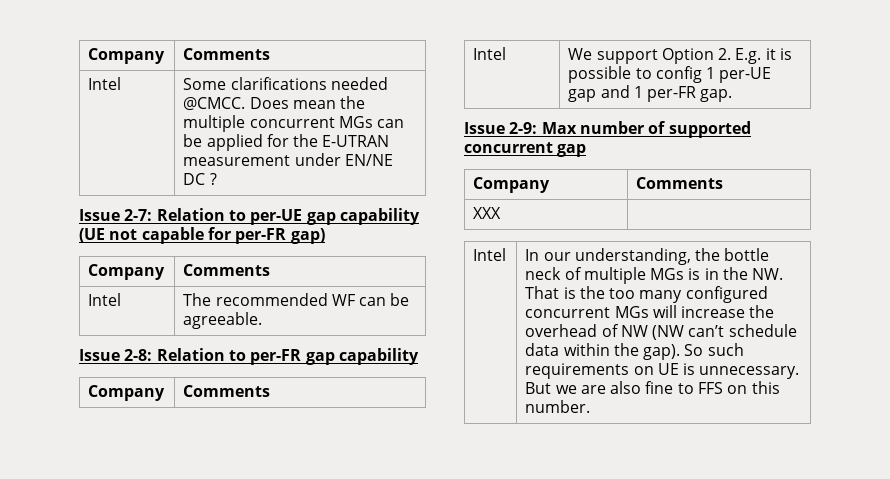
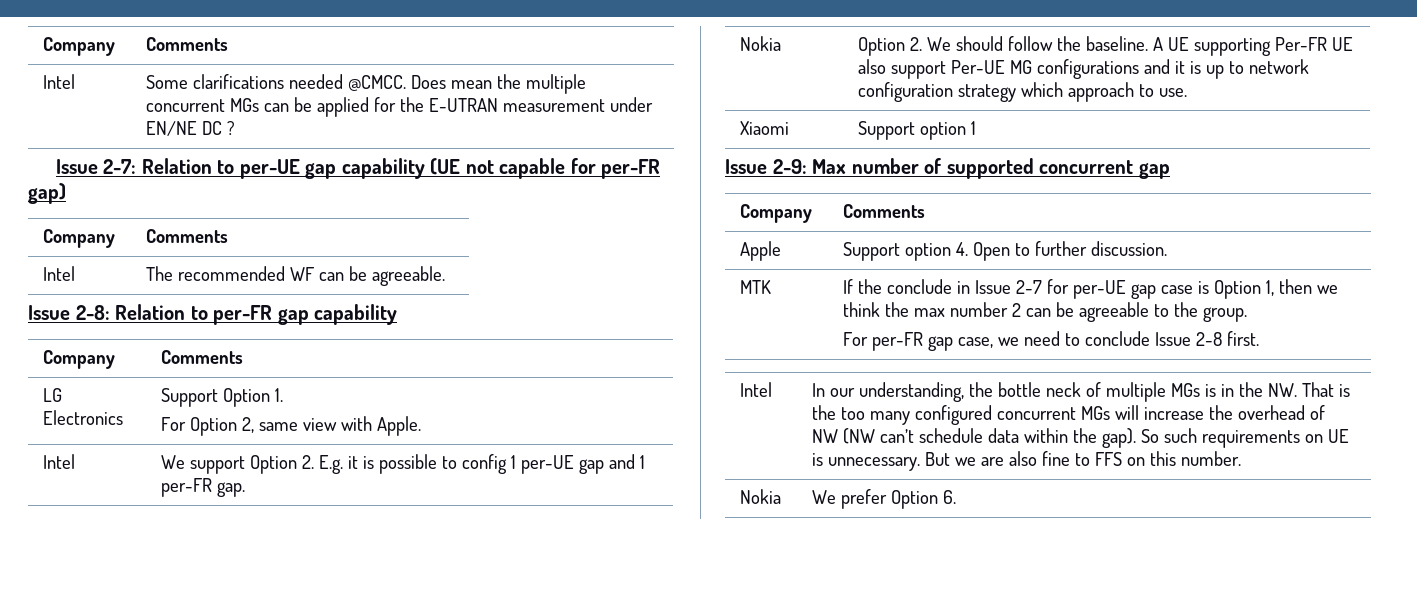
(271, 391) none -> [43,388,63,402] [43,410,124,425] [161,388,284,407] [161,416,422,436] // LG Electronics | Support Option 1. // For Option 2, same view with Apple.
(733, 95) none -> [740,36,782,51] [858,36,1354,56] [858,59,1310,79] [858,82,1188,102] [740,121,790,135] [858,121,977,140] // Nokia | Option 2. We should follow the baseline. A UE supporting Per-FR UE also support Per-UE MG configurations and it is up to network configuration strategy which approach to use. // Xiaomi | Support option 1
[473,207,502,219] XXX | -> [740,241,782,261] [843,241,1168,261] [740,280,772,294] [843,279,1339,299] [843,302,1248,322] [843,331,1260,351] Apple | Support option 4. Open to further discussion. // MTK | If the conclude in Issue 2-7 for per-UE gap case is Option 1, then we think the max number 2 can be agreeable to the group. // For per-FR gap case, we need to conclude Issue 2-8 first.
(591, 406) none -> [740,489,782,504] [812,489,957,509] // Nokia | We prefer Option 6.

